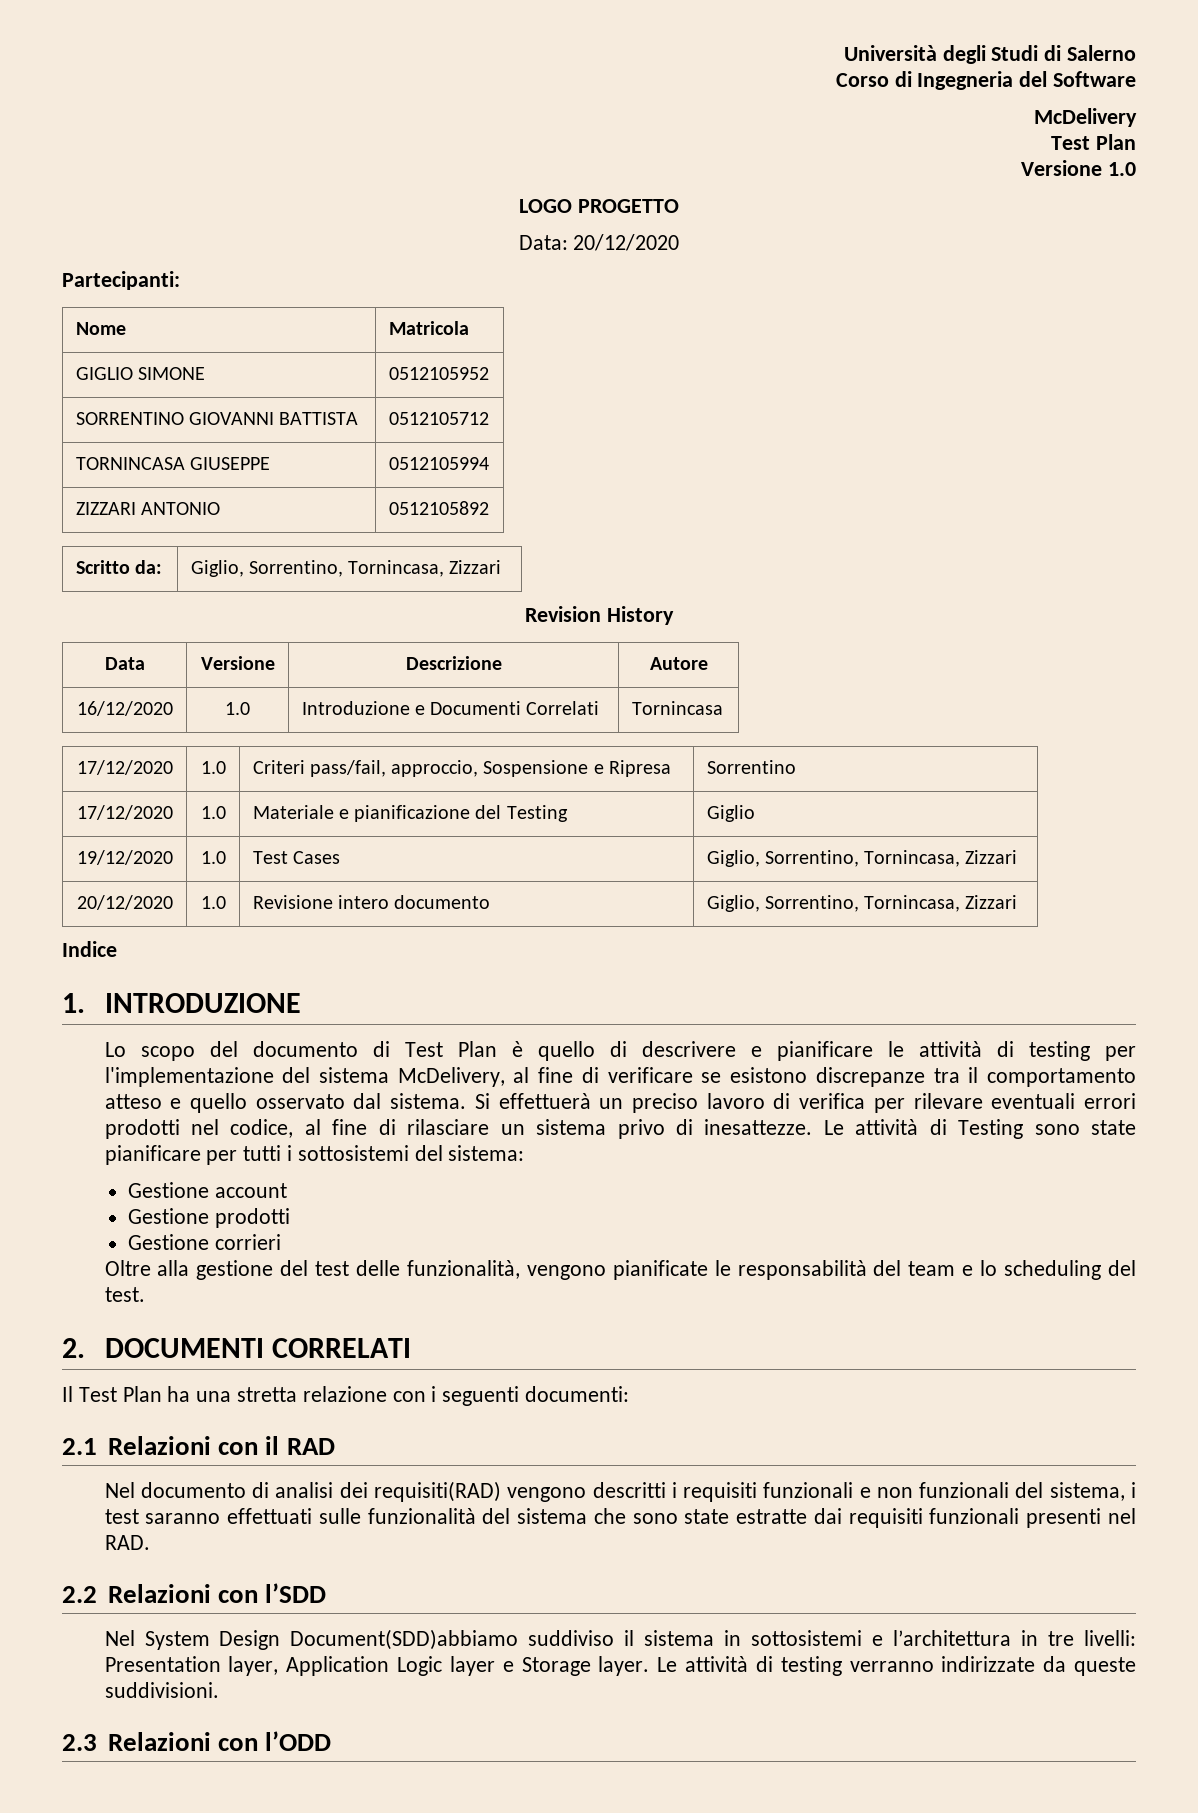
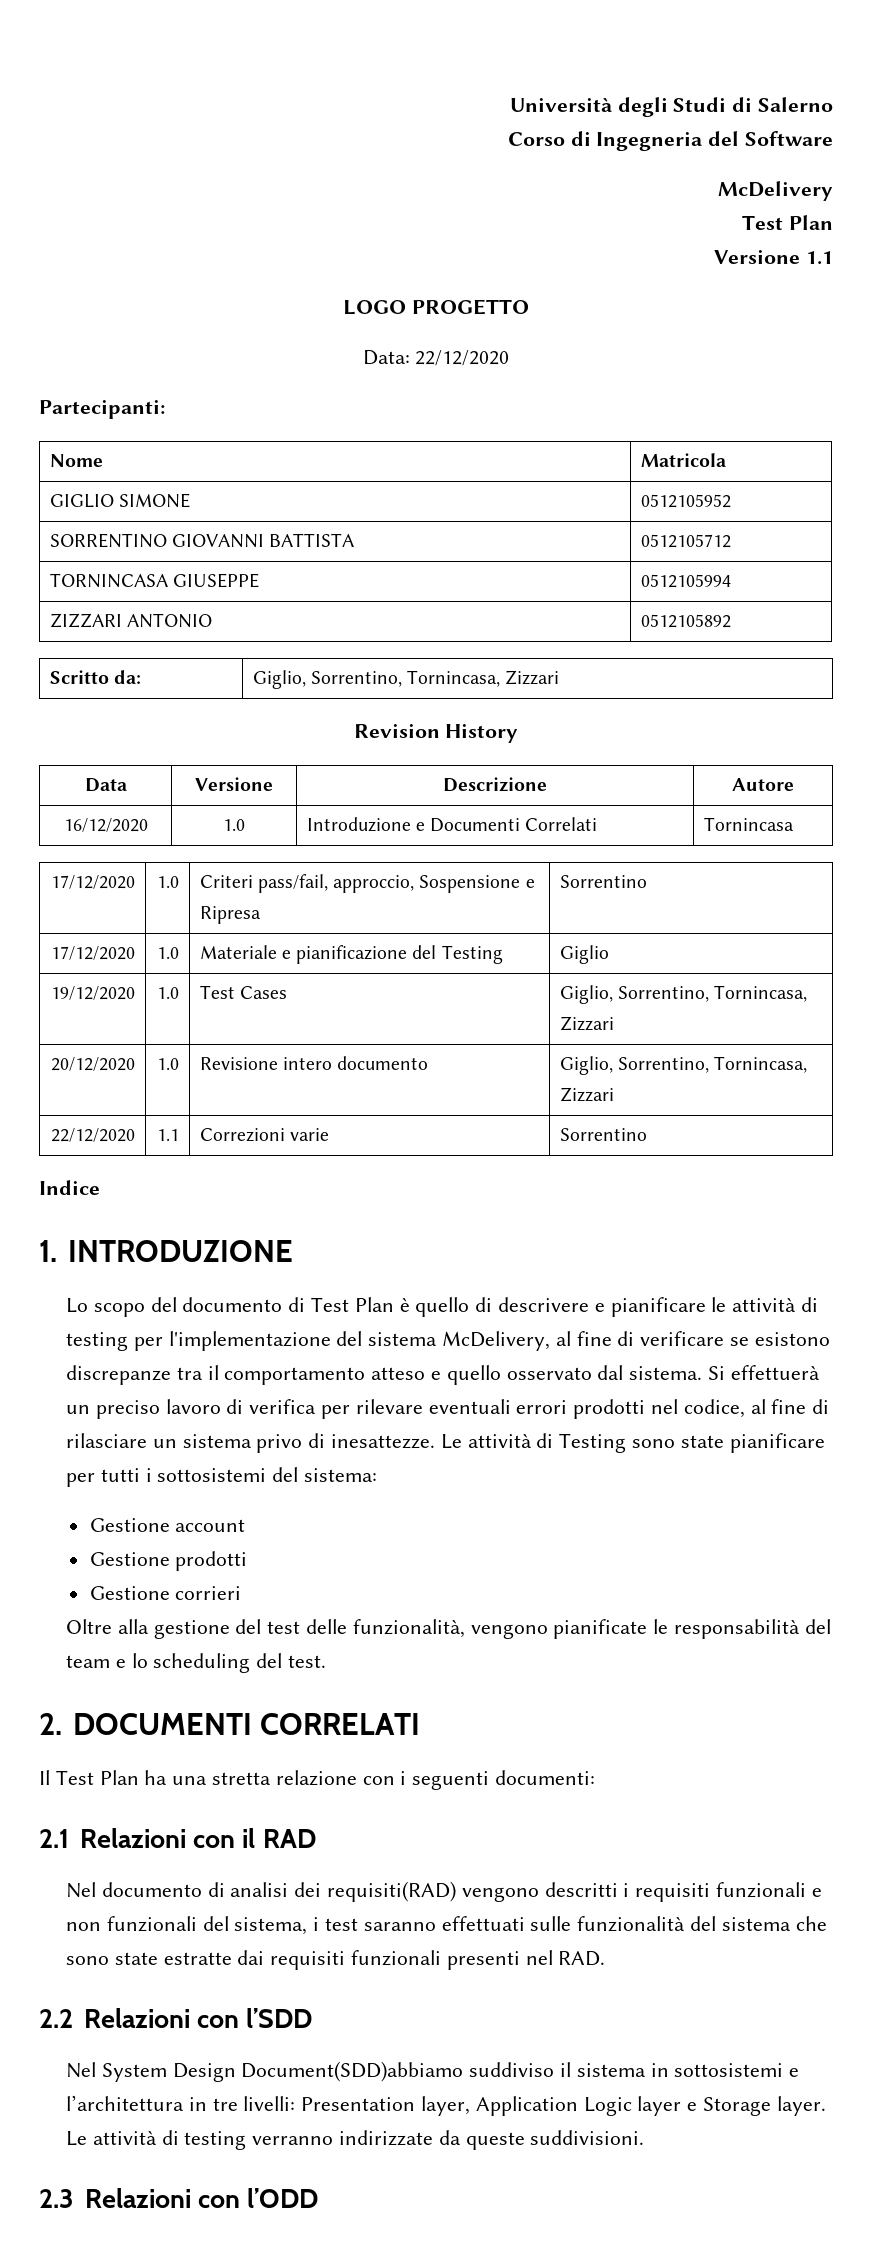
[1108,162,1136,176] 1.0 -> [805,251,833,265] 1.1
[573,234,680,251] 20/12/2020 -> [415,350,510,366] 22/12/2020
(1018, 902) none -> [50,1128,135,1142] [156,1129,179,1141] [199,1128,329,1142] [559,1128,647,1141] // 22/12/2020 | 1.1 | Correzioni varie | Sorrentino

